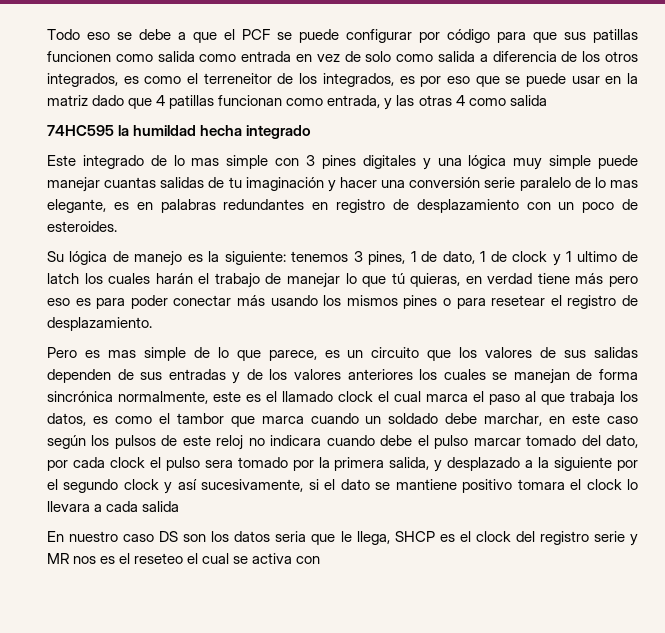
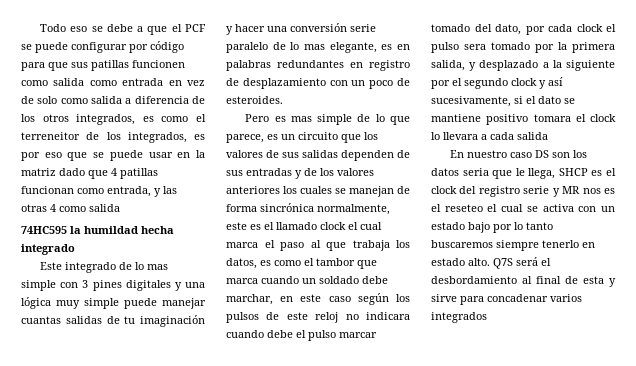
[47,251,639,266] [47,273,638,288] [47,295,639,309] [47,317,152,331] // Su lógica de manejo es la siguiente: tenemos 3 pines, 1 de dato, 1 de clock y 1 ultimo de latch los cuales harán el trabajo de manejar lo que tú quieras, en verdad tiene más pero eso es para poder conectar más usando los mismos pines o para resetear el registro de desplazamiento. -> (283, 100) none
(321, 560) none -> [601,206,615,212] [431,222,553,233] [431,240,595,251] [431,257,551,269] [431,276,616,287] [431,294,582,305] [431,312,487,323] un estado bajo por lo tanto buscaremos siempre tenerlo en estado alto. Q7S será el desbordamiento al final de esta y sirve para concadenar varios integrados

